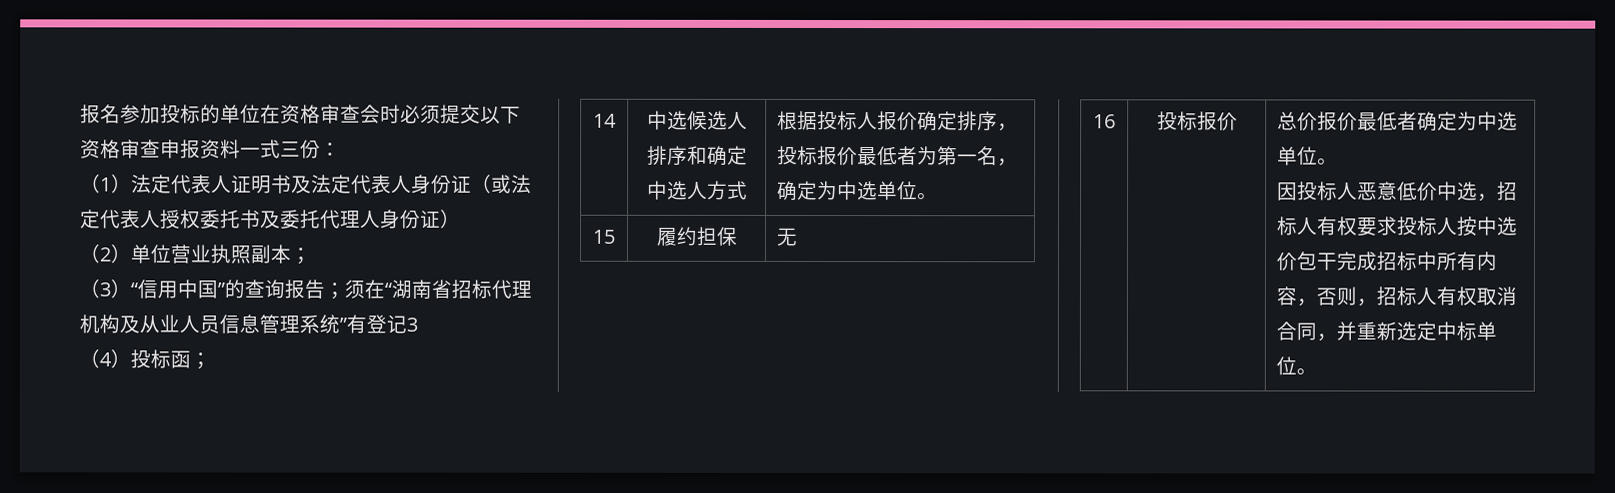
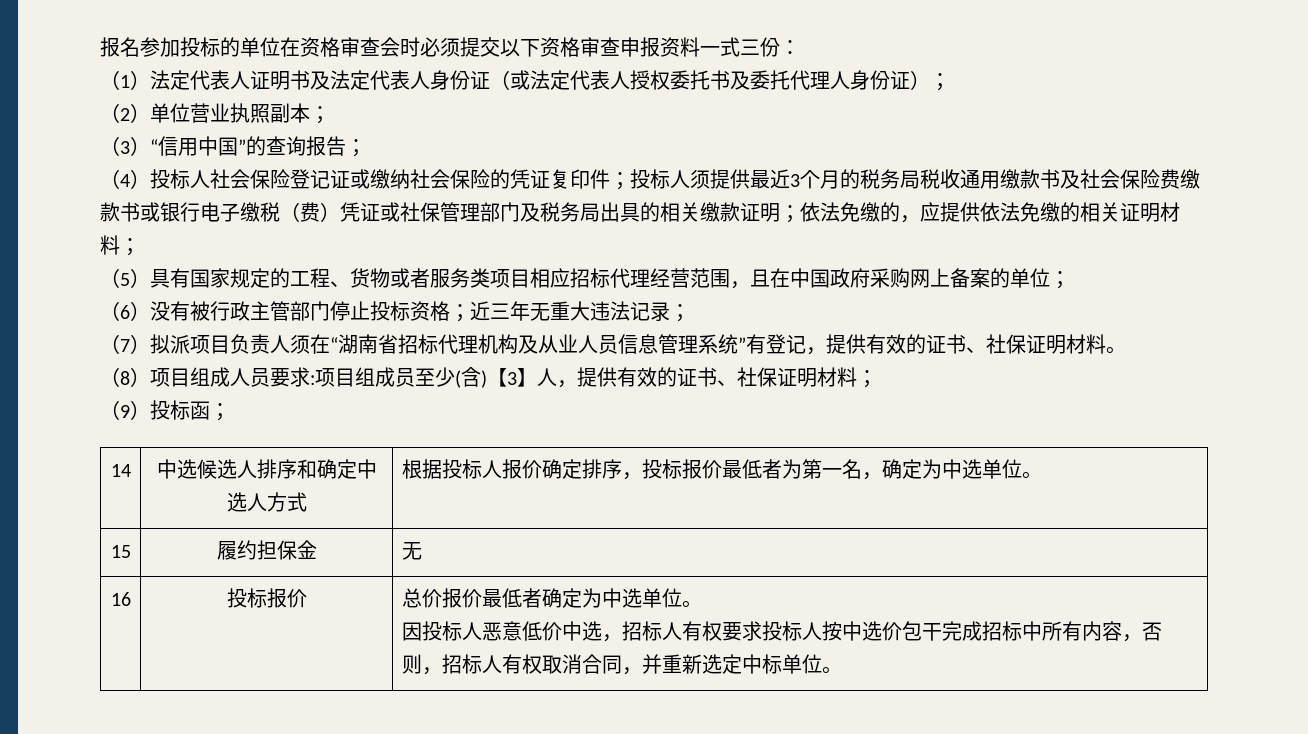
(461, 219) none -> [930,73,950,91] ；
(345, 291) none -> [100,169,1200,190] [100,202,1180,223] [100,235,140,256] [100,268,1070,289] [100,301,690,322] [100,334,290,354] // （4）投标人社会保险登记证或缴纳社会保险的凭证复印件；投标人须提供最近3个月的税务局税收通用缴款书及社会保险费缴款书或银行电子缴税（费）凭证或社保管理部门及税务局出具的相关缴款证明；依法免缴的，应提供依法免缴的相关证明材料； // （5）具有国家规定的工程、货物或者服务类项目相应招标代理经营范围，且在中国政府采购网上备案的单位； // （6）没有被行政主管部门停止投标资格；近三年无重大违法记录； // （7）拟派项目负责人
[406,317,418,332] [79,349,112,369] 3 // （4 -> [806,334,1126,355] [100,367,877,388] [100,400,130,420] ，提供有效的证书、社保证明材料。 // （8）项目组成人员要求:项目组成员至少(含)【3】人，提供有效的证书、社保证明材料； // （9
(738, 236) none -> [296,540,317,559] 金

